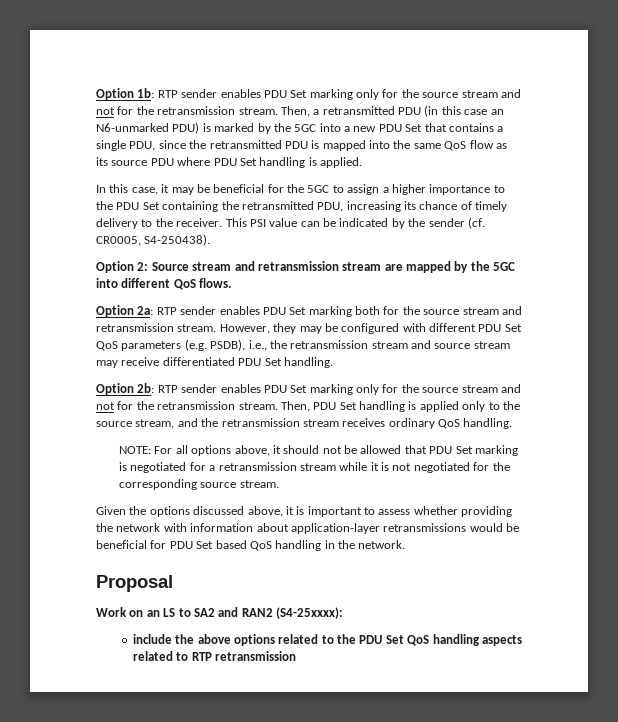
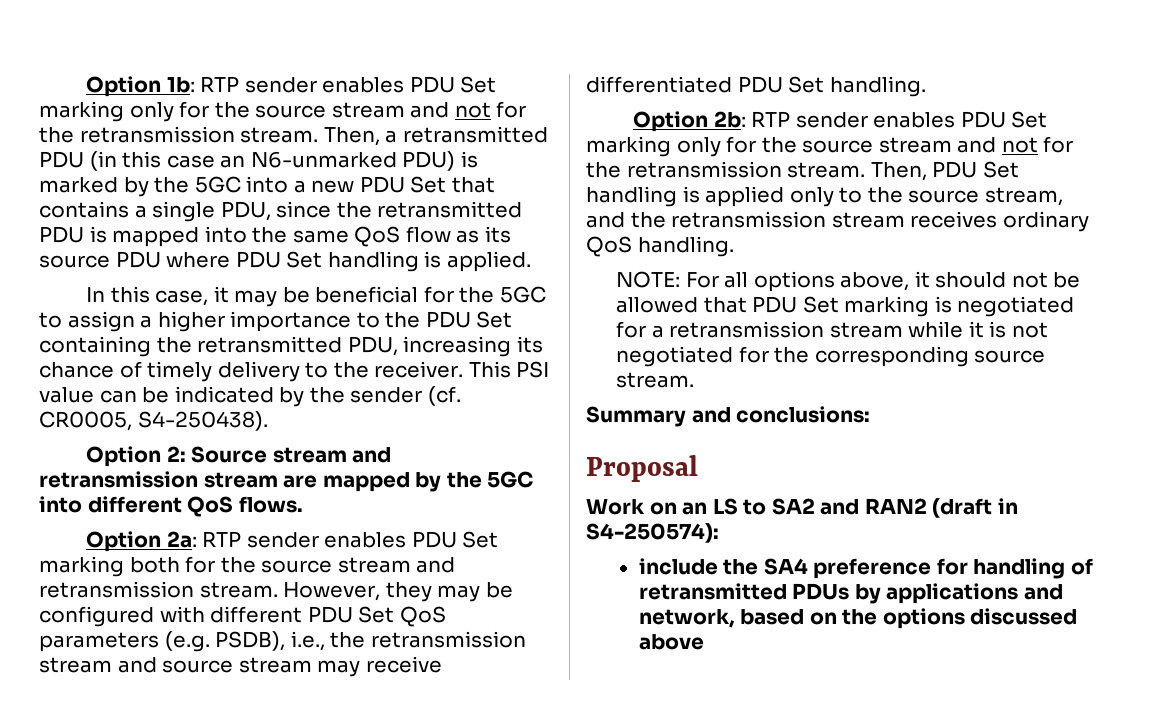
[96,506,513,517] [96,523,519,534] [96,540,406,551] Given the options discussed above, it is important to assess whether providing the network with information about application-layer retransmissions would be beneficial for PDU Set based QoS handling in the network. -> [586,406,871,427] Summary and conclusions:
[276,607,343,619] (S4-25xxxx): -> [932,498,1018,518] [586,523,719,543] (draft in S4-250574):
[197,634,522,646] [132,651,296,661] above options related to the PDU Set QoS handling aspects related to RTP retransmission -> [763,558,1093,579] [638,583,1063,604] [638,608,1078,629] [638,634,704,650] SA4 preference for handling of retransmitted PDUs by applications and network, based on the options discussed above

